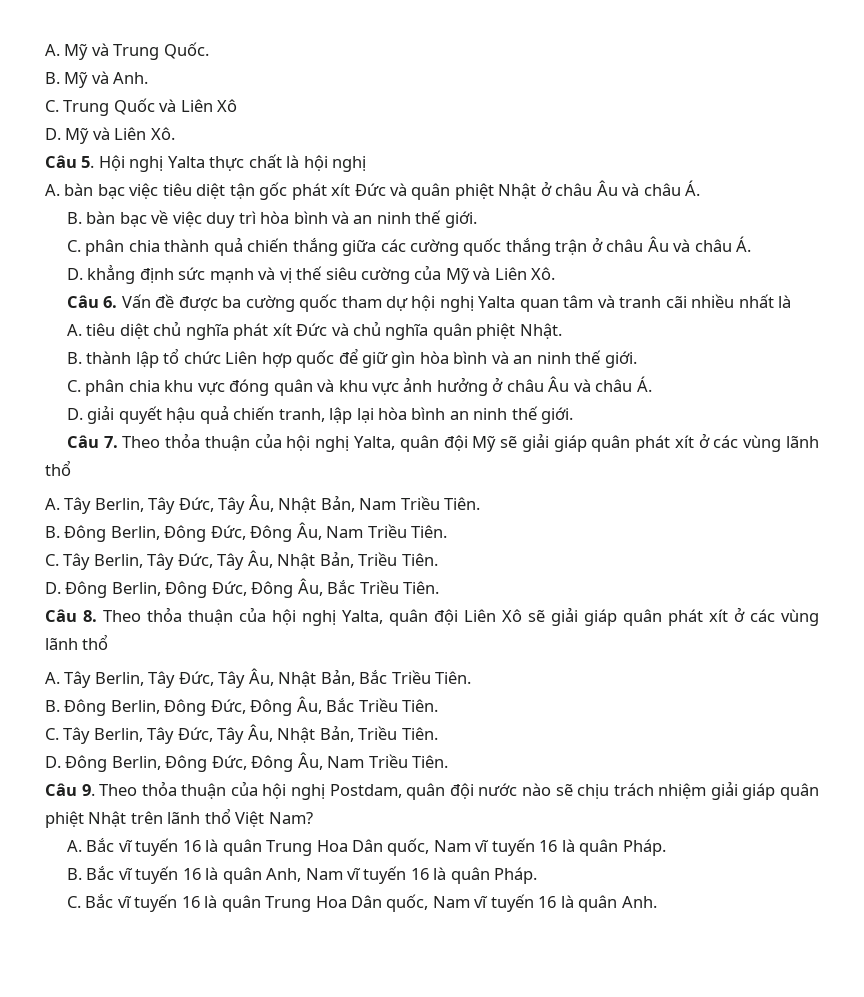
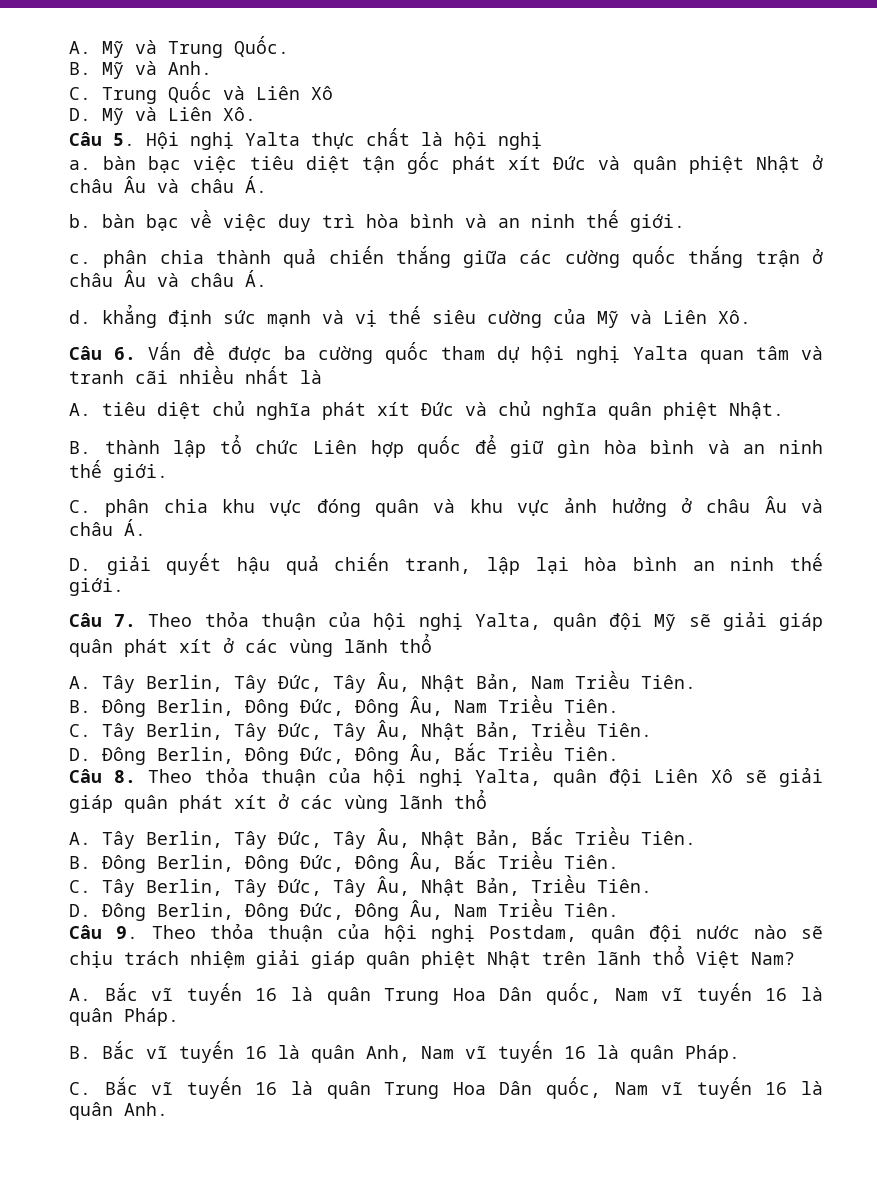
[45,184,60,196] A. -> [69,160,91,170] a.
[66,212,82,224] B. -> [69,214,91,228] b.
[66,240,81,252] C. -> [69,254,91,264] c.
[66,268,83,280] D. -> [69,310,91,324] d.

